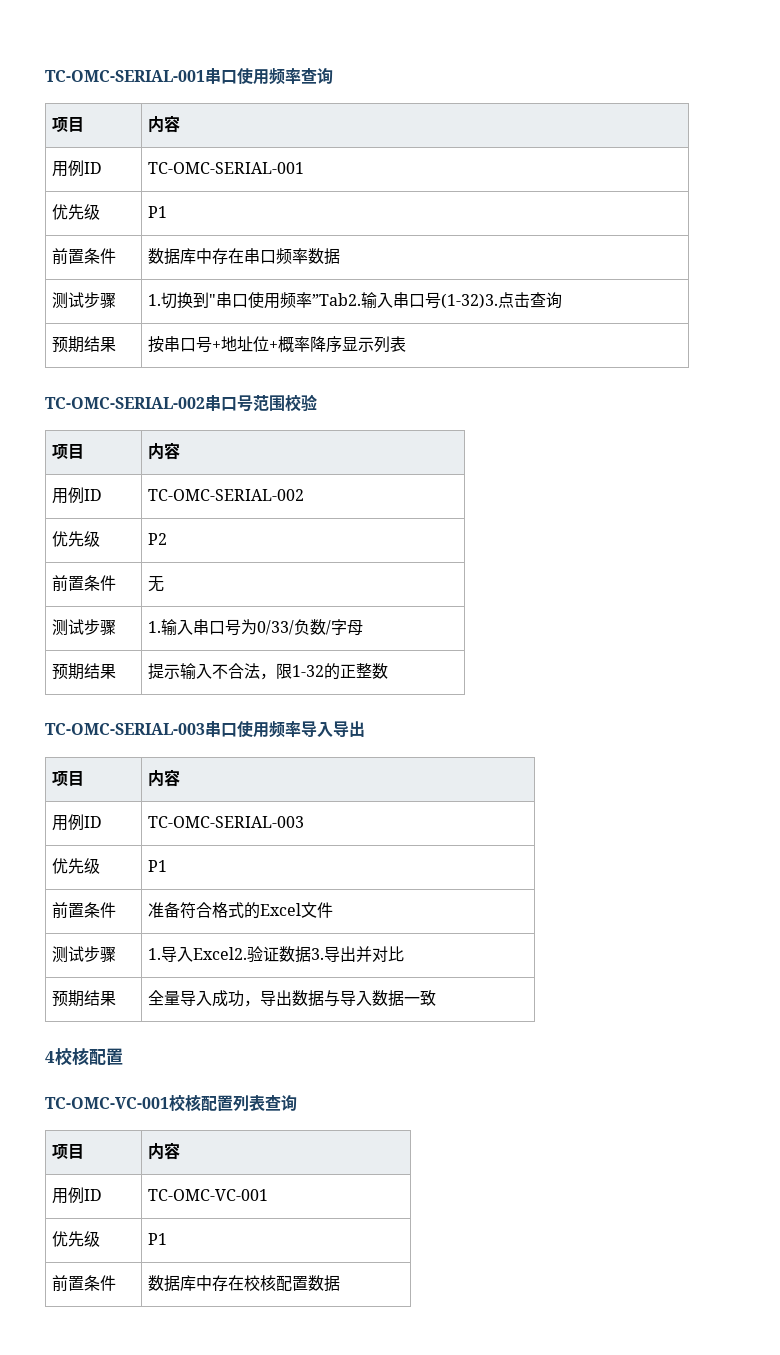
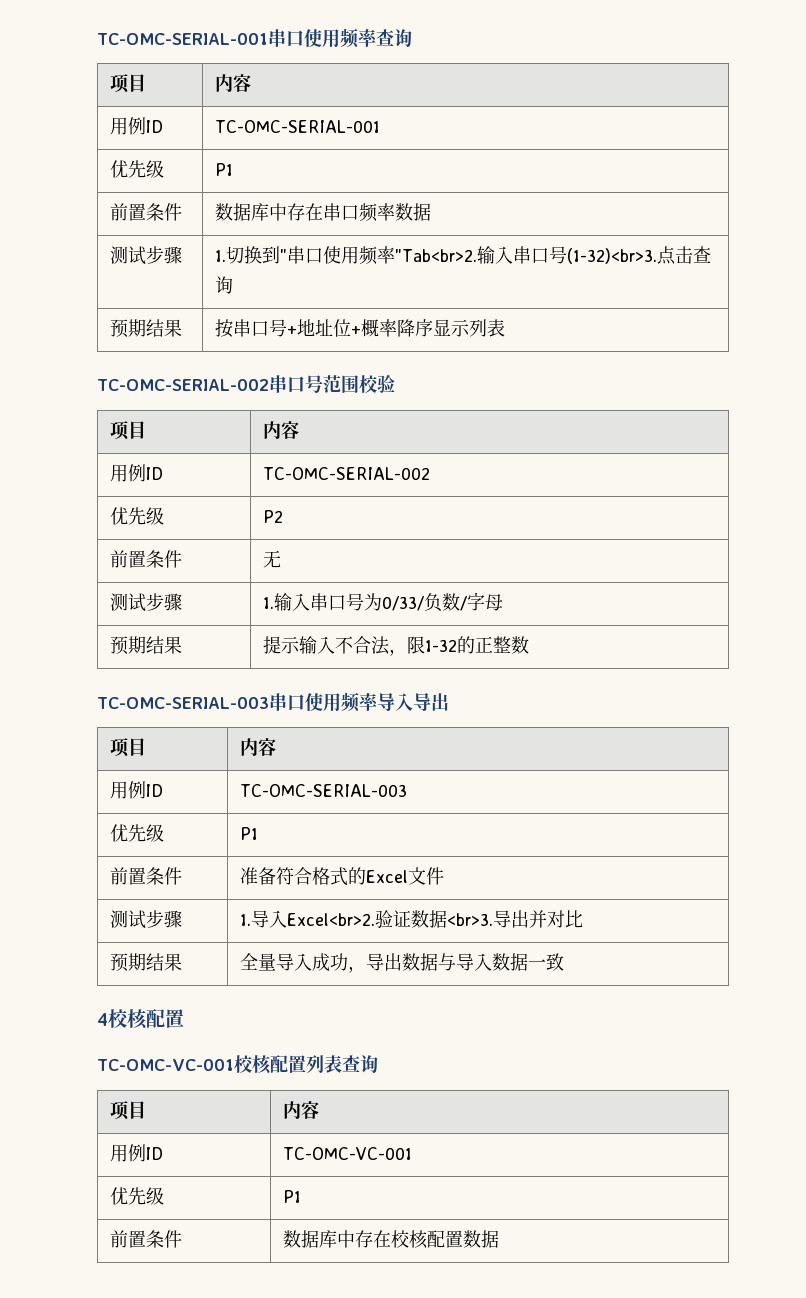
[312,292,499,309] ”Tab2.输入串口号(1-32)3. -> [395,246,658,264] "Tab<br>2.输入串口号(1-32)<br>3.
[193,947,248,960] Excel2. -> [287,913,376,926] Excel<br>2.
[311,948,325,960] 3. -> [447,913,494,926] <br>3.

